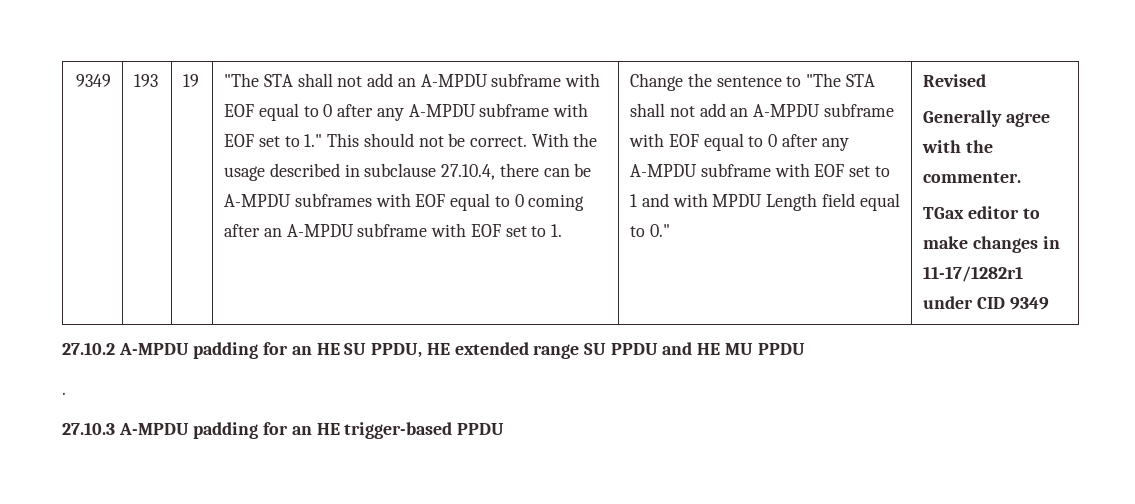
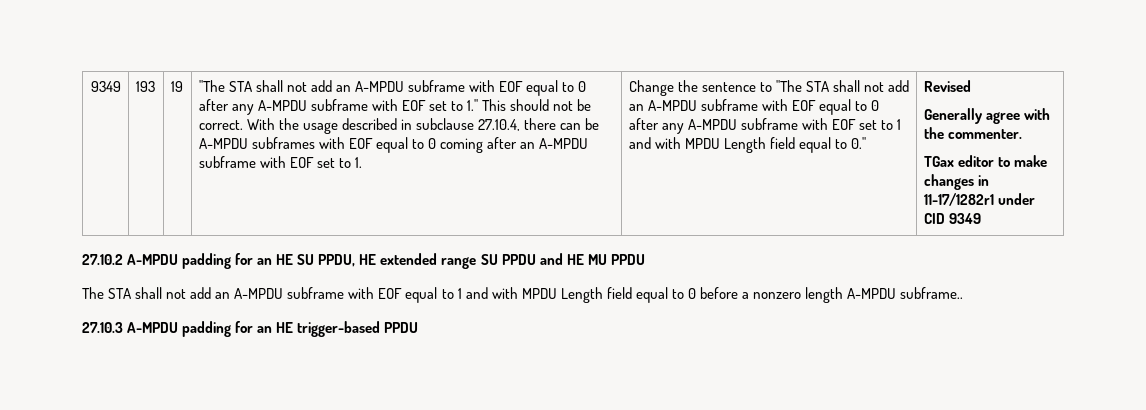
[62,392,66,395] . -> [82,287,964,303] The STA shall not add an A-MPDU subframe with EOF equal to 1 and with MPDU Length field equal to 0 before a nonzero length A-MPDU subframe..

